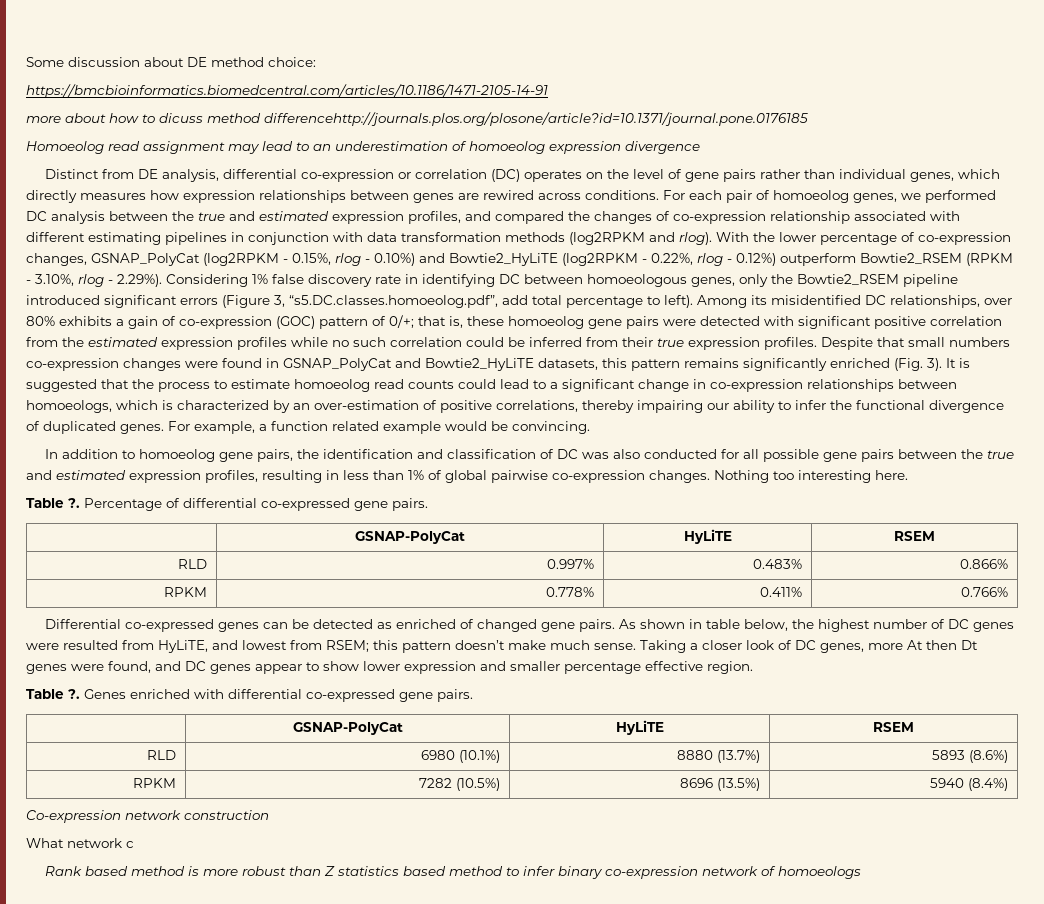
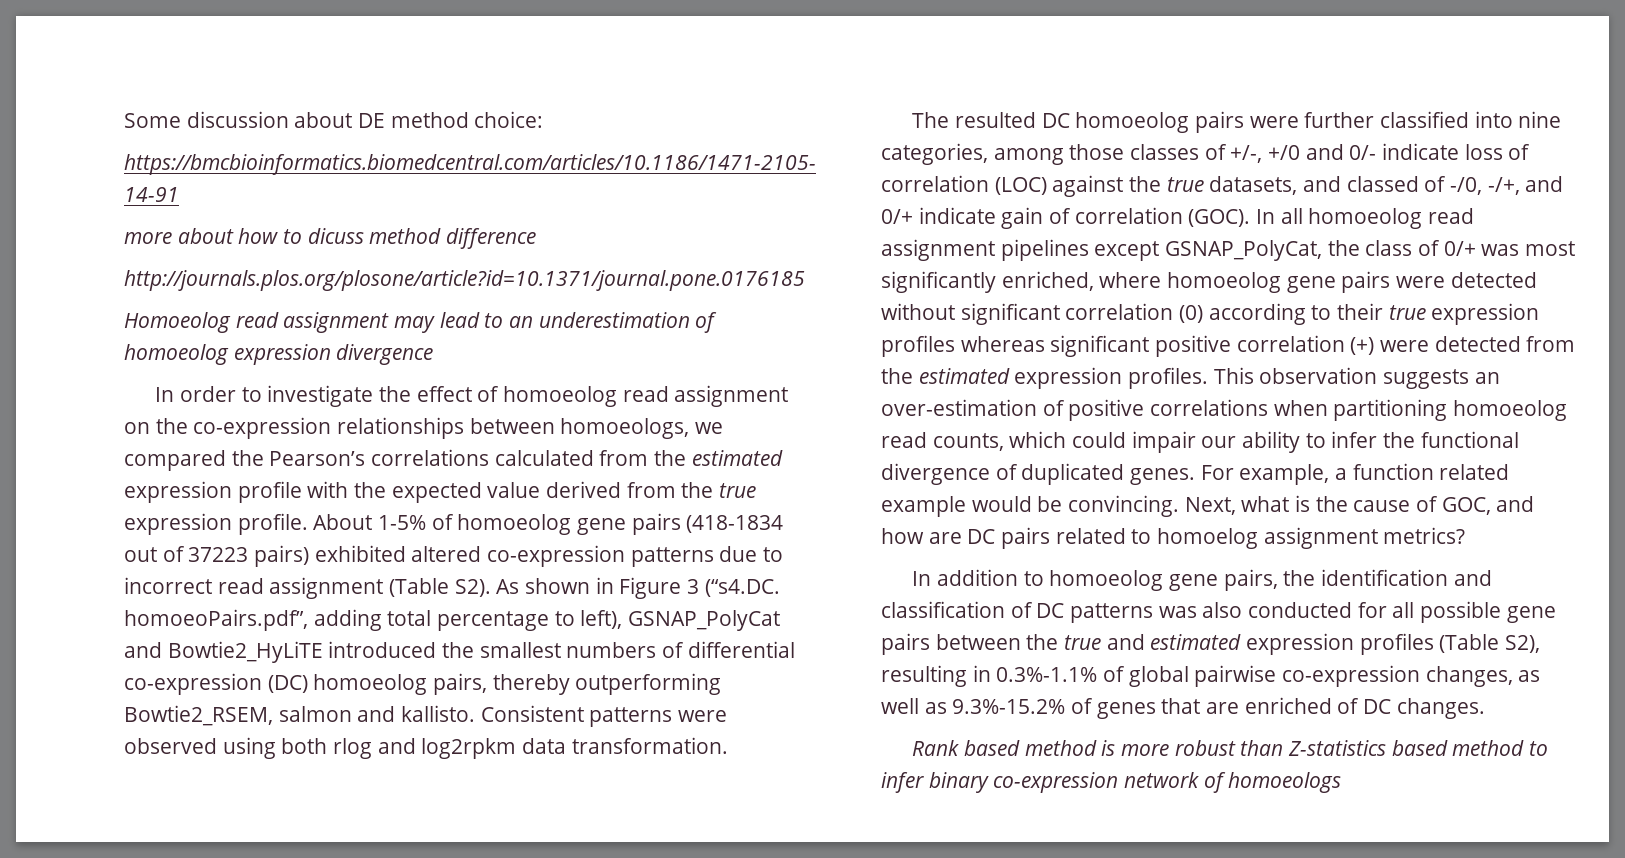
[264,112,808,126] differencehttp://journals.plos.org/plosone/article?id=10.1371/journal.pone.0176185 -> [446,228,537,249] [124,270,805,291] difference // http://journals.plos.org/plosone/article?id=10.1371/journal.pone.0176185
[44,169,1000,182] [26,190,996,203] [26,211,960,224] [26,232,1011,245] [26,253,1013,266] [26,274,958,287] [26,295,1012,308] [26,315,504,329] Distinct from DE analysis, differential co-expression or correlation (DC) operates on the level of gene pairs rather than individual genes, which directly measures how expression relationships between genes are rewired across conditions. For each pair of homoeolog genes, we performed DC analysis between the true and estimated expression profiles, and compared the changes of co-expression relationship associated with different estimating pipelines in conjunction with data transformation methods (log2RPKM and rlog). With the lower percentage of co-expression changes, GSNAP_PolyCat (log2RPKM - 0.15%, rlog - 0.10%) and Bowtie2_HyLiTE (log2RPKM - 0.22%, rlog - 0.12%) outperform Bowtie2_RSEM (RPKM - 3.10%, rlog - 2.29%). Considering 1% false discovery rate in identifying DC between homoeologous genes, only the Bowtie2_RSEM pipeline introduced significant errors (Figure 3, “s5.DC.classes.homoeolog.pdf”, add total percentage to left). Among its misidentified DC relationships, over 80% exhibits a gain of co-expression (GOC) pattern of 0/+; that is, these -> [155,385,789,407] [124,417,724,439] [124,449,783,471] [124,481,757,503] [124,513,784,535] [124,545,784,567] [124,577,780,599] [124,609,781,631] [124,641,795,663] [124,673,722,695] [124,705,728,727] [124,737,728,759] [912,111,1562,133] [881,143,1531,165] [881,175,1564,197] [881,207,1475,229] [881,239,1576,261] [881,271,1162,293] In order to investigate the effect of homoeolog read assignment on the co-expression relationships between homoeologs, we compared the Pearson’s correlations calculated from the estimated expression profile with the expected value derived from the true expression profile. About 1-5% of homoeolog gene pairs (418-1834 out of 37223 pairs) exhibited altered co-expression patterns due to incorrect read assignment (Table S2). As shown in Figure 3 (“s4.DC. homoeoPairs.pdf”, adding total percentage to left), GSNAP_PolyCat and Bowtie2_HyLiTE introduced the smallest numbers of differential co-expression (DC) homoeolog pairs, thereby outperforming Bowtie2_RSEM, salmon and kallisto. Consistent patterns were observed using both rlog and log2rpkm data transformation. // The resulted DC homoeolog pairs were further classified into nine categories, among those classes of +/-, +/0 and 0/- indicate loss of correlation (LOC) against the true datasets, and classed of -/0, -/+, and 0/+ indicate gain of correlation (GOC). In all homoeolog read assignment pipelines except GSNAP_PolyCat, the class of 0/+ was most significantly enriched, where
[764,316,1002,329] [26,337,1010,350] [26,358,970,371] [26,379,957,392] [26,400,703,413] with significant positive correlation from the estimated expression profiles while no such correlation could be inferred from their true expression profiles. Despite that small numbers co-expression changes were found in GSNAP_PolyCat and Bowtie2_HyLiTE datasets, this pattern remains significantly enriched (Fig. 3). It is suggested that the process to estimate homoeolog read counts could lead to a significant change in co-expression relationships between homoeologs, which is characterized by an over-estimation of positive correlations, thereby impairing -> [881,303,1540,325] [881,335,1576,357] [881,367,1500,389] [881,399,1568,421] [881,431,1196,453] without significant correlation (0) according to their true expression profiles whereas significant positive correlation (+) were detected from the estimated expression profiles. This observation suggests an over-estimation of positive correlations when partitioning homoeolog read counts, which could impair
(590, 427) none -> [1184,495,1535,515] [881,527,1466,549] Next, what is the cause of GOC, and how are DC pairs related to homoelog assignment metrics?
(578, 454) none -> [1070,603,1154,623] patterns
[205,470,908,483] [26,498,428,511] [355,531,466,544] [683,529,732,544] [894,531,935,541] [177,559,207,569] [546,559,594,569] [752,559,802,569] [959,559,1008,569] [163,587,207,597] [545,587,594,597] [759,587,802,597] [960,587,1008,597] [44,619,1014,632] [26,640,978,653] [26,661,753,674] [26,689,473,702] [292,722,403,735] [615,720,664,735] [873,722,914,732] [146,750,176,760] [420,750,500,763] [676,750,760,763] [931,750,1008,763] [132,778,176,788] [418,778,500,791] [679,778,760,791] [929,778,1008,791] [26,810,269,823] [26,838,134,848] profiles, resulting in less than 1% of global pairwise co-expression changes. Nothing too interesting here. // Table ?. Percentage of differential co-expressed gene pairs. // | GSNAP-PolyCat | HyLiTE | RSEM // RLD | 0.997% | 0.483% | 0.866% // RPKM | 0.778% | 0.411% | 0.766% // Differential co-expressed genes can be detected as enriched of changed gene pairs. As shown in table below, the highest number of DC genes were resulted from HyLiTE, and lowest from RSEM; this pattern doesn’t make much sense. Taking a closer look of DC genes, more At then Dt genes were found, and DC genes appear to show lower expression and smaller percentage effective region. // Table ?. Genes enriched with differential co-expressed gene pairs. // | GSNAP-PolyCat | HyLiTE | RSEM // RLD | 6980 (10.1%) | 8880 (13.7%) | 5893 (8.6%) // RPKM | 7282 (10.5%) | 8696 (13.5%) | 5940 (8.4%) // Co-expression network construction // What network c -> [1359,633,1541,655] [881,665,1541,687] [881,697,1485,719] profiles (Table S2), resulting in 0.3%-1.1% of global pairwise co-expression changes, as well as 9.3%-15.2% of genes that are enriched of DC changes.
[323,866,399,876] Z statistics -> [1287,740,1386,756] Z-statistics

